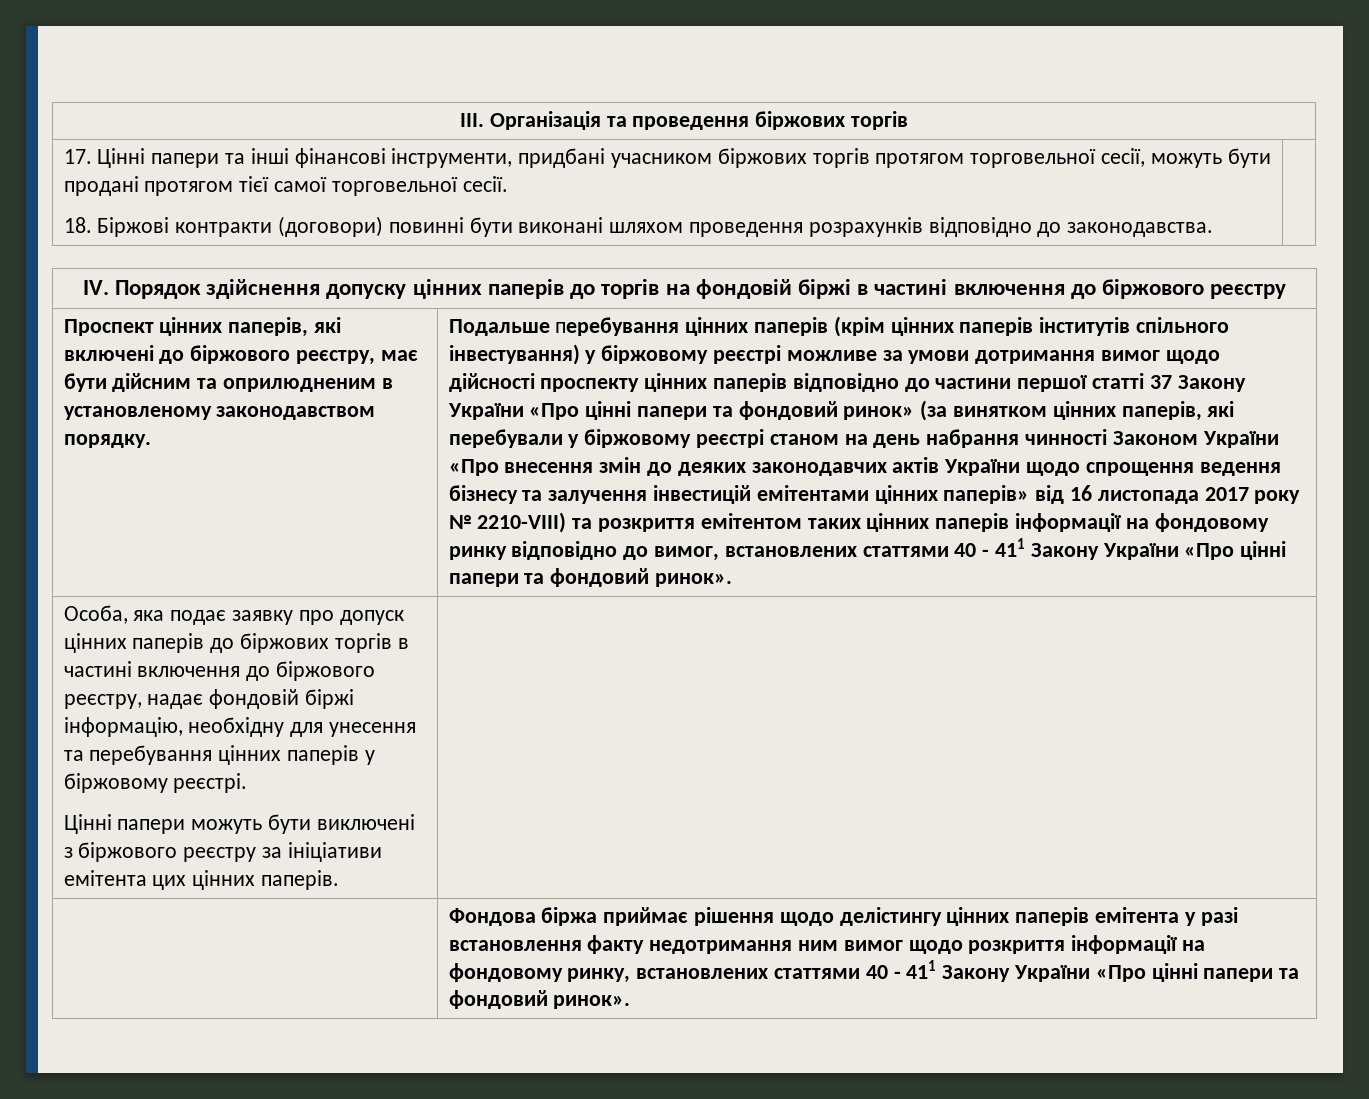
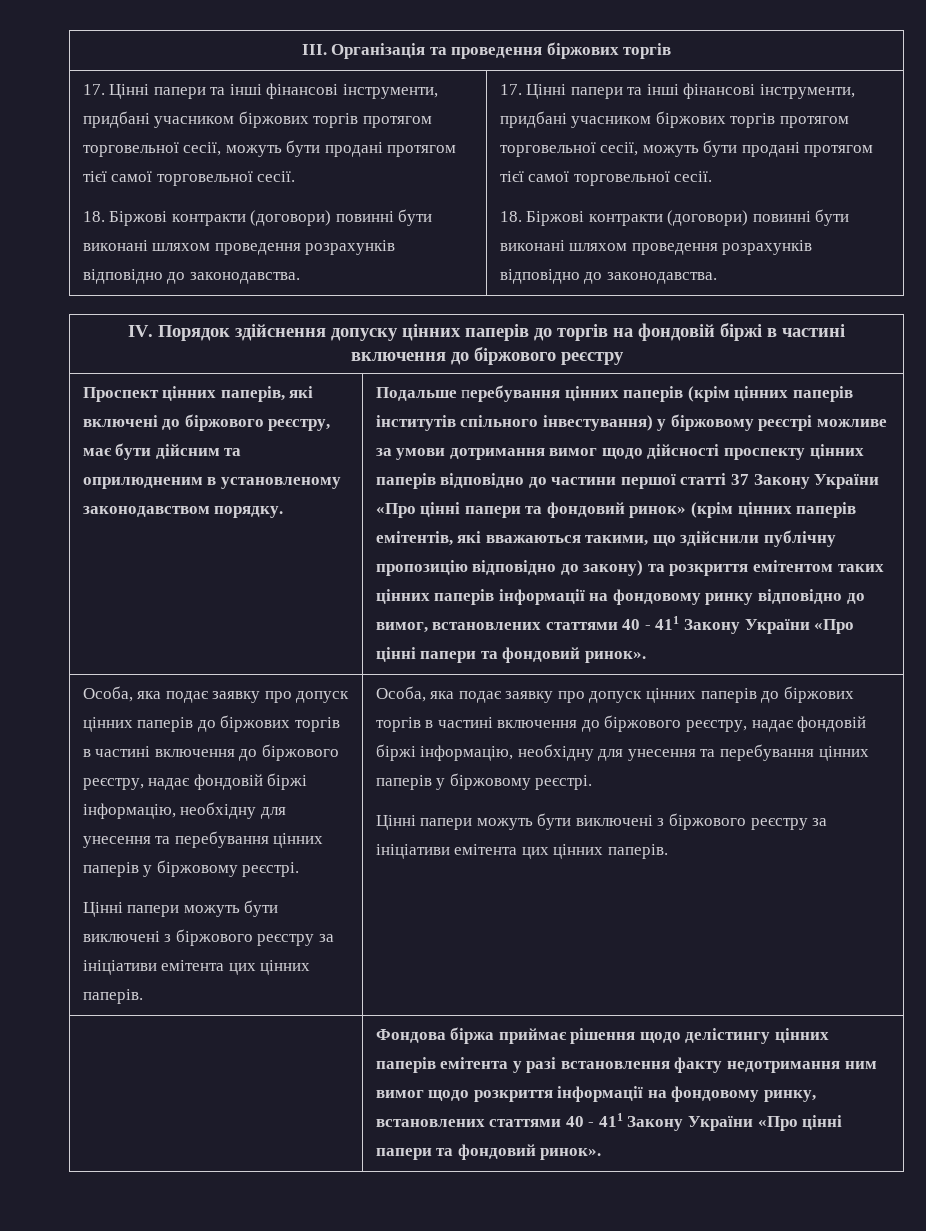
(1214, 229) none -> [499,83,856,99] [499,111,849,128] [499,140,874,157] [499,171,713,186] [499,209,850,226] [499,240,813,255] [499,269,717,284] 17. Цінні папери та інші фінансові інструменти, придбані учасником біржових торгів протягом торговельної сесії, можуть бути продані протягом тієї самої торговельної сесії. // 18. Біржові контракти (договори) повинні бути виконані шляхом проведення розрахунків відповідно до законодавства.
[920,400,1235,421] [448,429,1279,448] [448,457,1281,476] [448,485,1301,504] [448,512,567,533] (за винятком цінних паперів, які перебували у біржовому реєстрі станом на день набрання чинності Законом України «Про внесення змін до деяких законодавчих актів України щодо спрощення ведення бізнесу та залучення інвестицій емітентами цінних паперів» від 16 листопада 2017 року № 2210-VIII) -> [691,502,857,518] [375,530,837,547] [375,560,644,576] (крім цінних паперів емітентів, які вважаються такими, що здійснили публічну пропозицію відповідно до закону)
(339, 880) none -> [375,686,854,703] [375,715,867,732] [375,744,869,761] [375,773,593,790] [375,813,828,830] [375,844,668,859] Особа, яка подає заявку про допуск цінних паперів до біржових торгів в частині включення до біржового реєстру, надає фондовій біржі інформацію, необхідну для унесення та перебування цінних паперів у біржовому реєстрі. // Цінні папери можуть бути виключені з біржового реєстру за ініціативи емітента цих цінних паперів.

